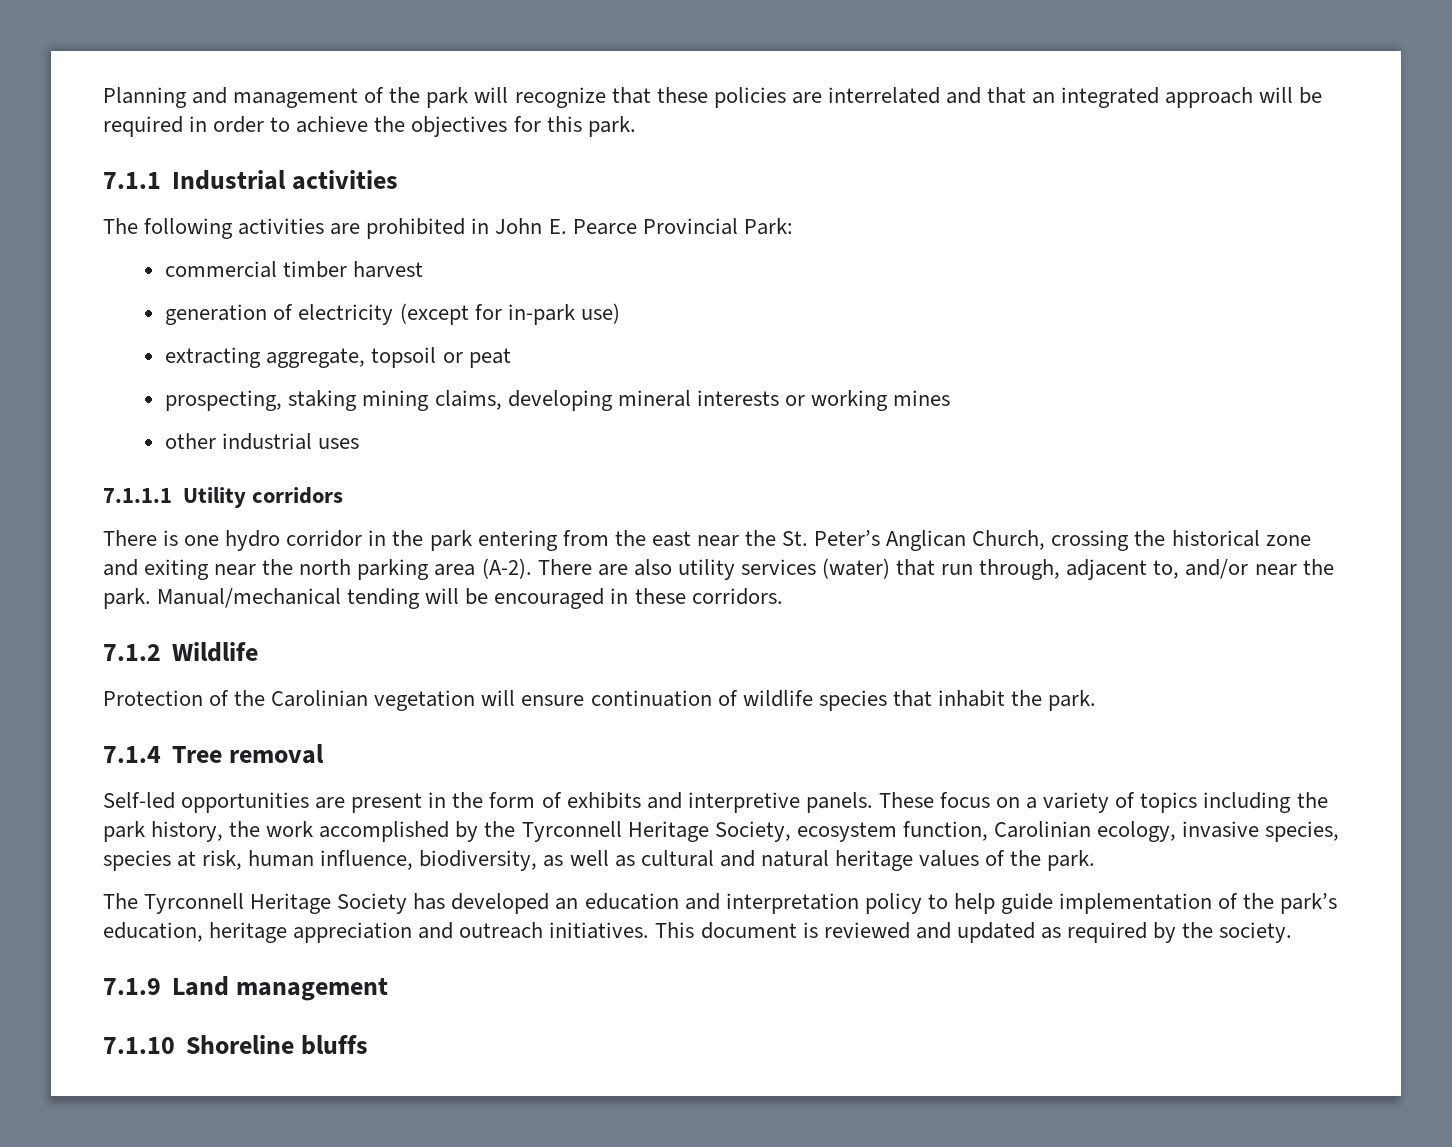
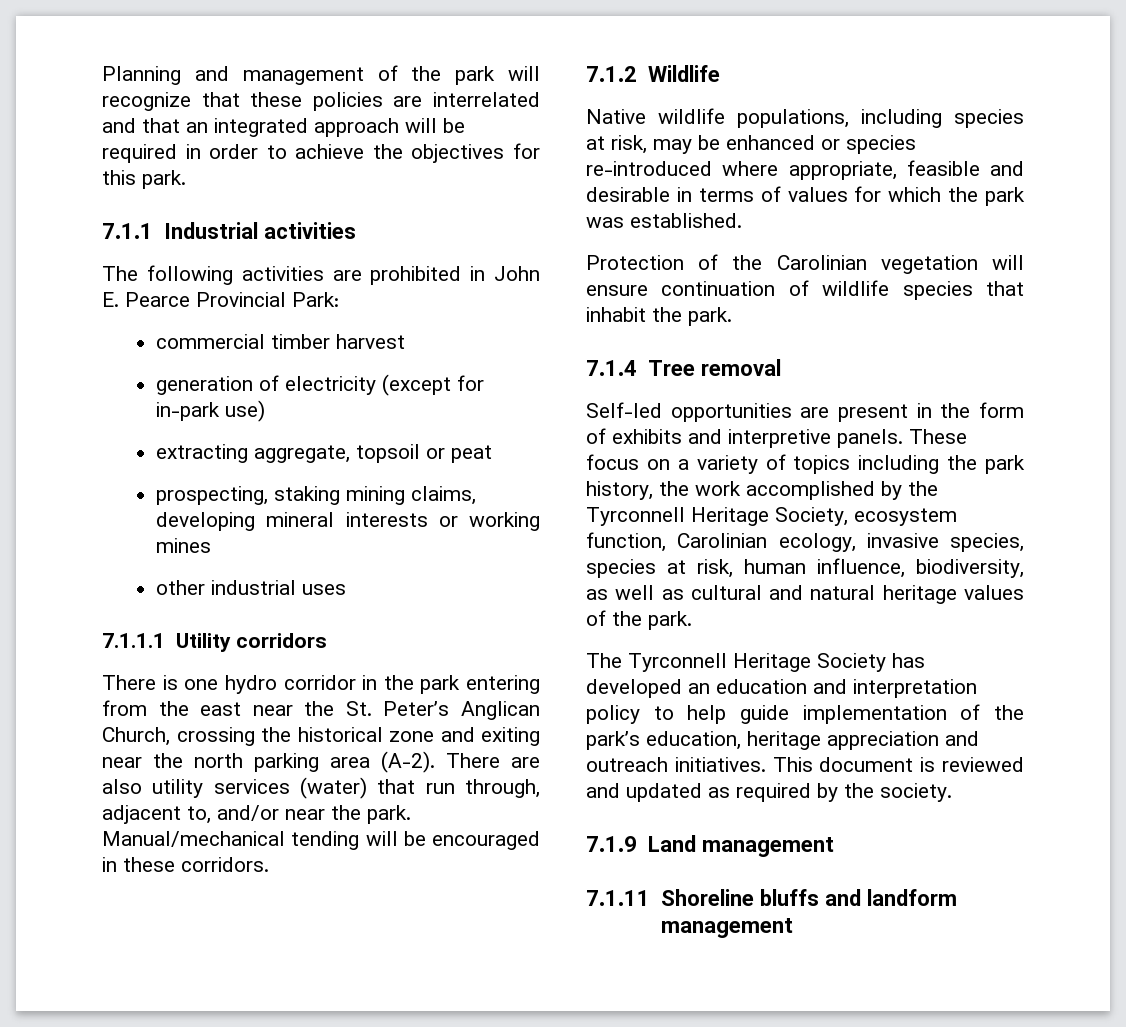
(259, 652) none -> [586,108,1024,128] [586,135,916,154] [586,160,1024,180] [586,186,1025,206] [586,213,742,228] // Native wildlife populations, including species at risk, may be enhanced or species re-introduced where appropriate, feasible and desirable in terms of values for which the park was established.
[103,1037,175,1054] 7.1.10 -> [586,890,650,906] 7.1.11
(369, 1045) none -> [824,889,957,906] [660,918,793,938] and landform management

